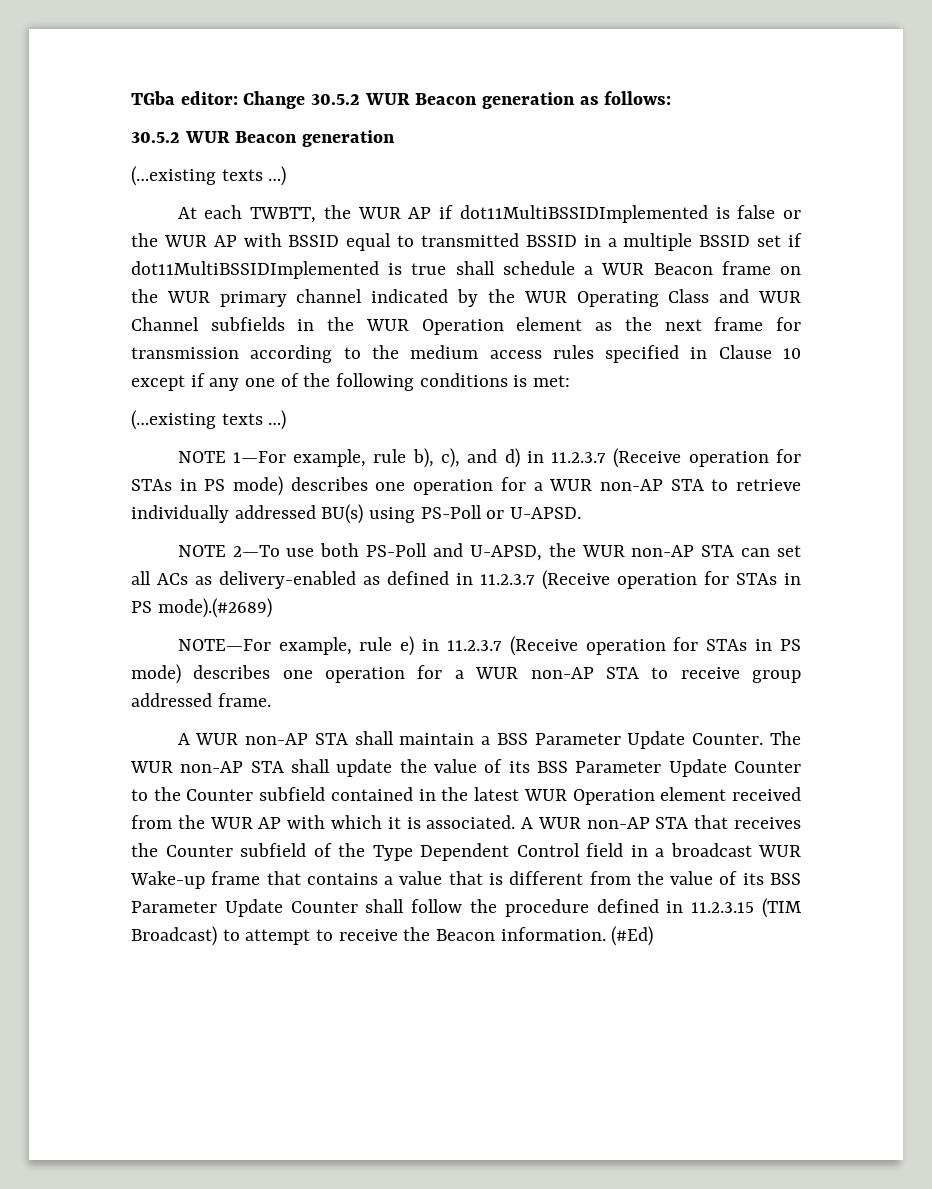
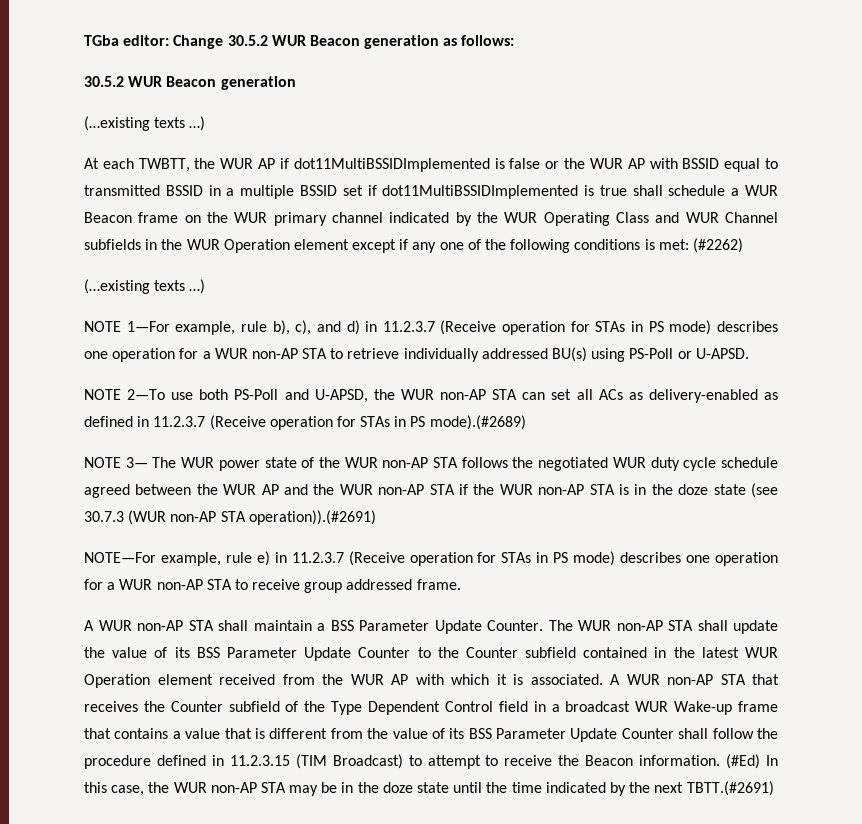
[595,317,802,331] [131,345,801,363] as the next frame for transmission according to the medium access rules specified in Clause 10 -> (349, 244) none
(571, 381) none -> [692,238,743,253] (#2262)
(272, 608) none -> [84,457,779,471] [84,483,778,498] [84,510,376,525] // NOTE 3— The WUR power state of the WUR non-AP STA follows the negotiated WUR duty cycle schedule agreed between the WUR AP and the WUR non-AP STA if the WUR non-AP STA is in the doze state (see 30.7.3 (WUR non-AP STA operation)).(#2691)
(654, 936) none -> [766,755,779,766] [84,781,774,796] In this case, the WUR non-AP STA may be in the doze state until the time indicated by the next TBTT.(#2691)

